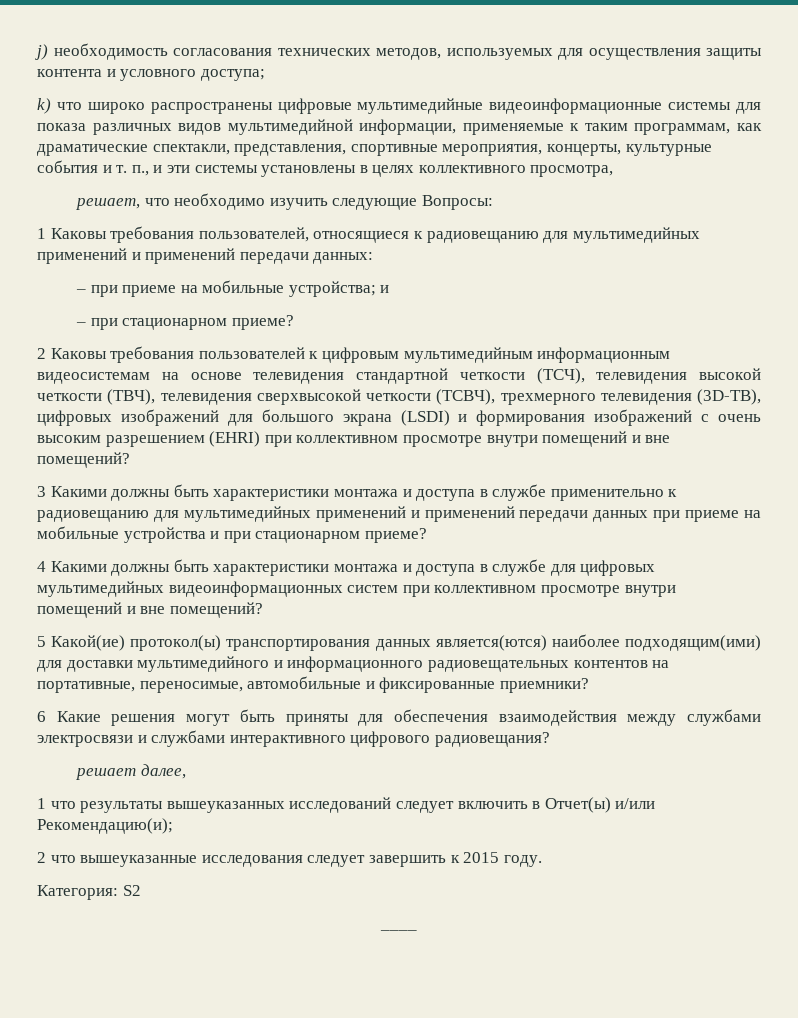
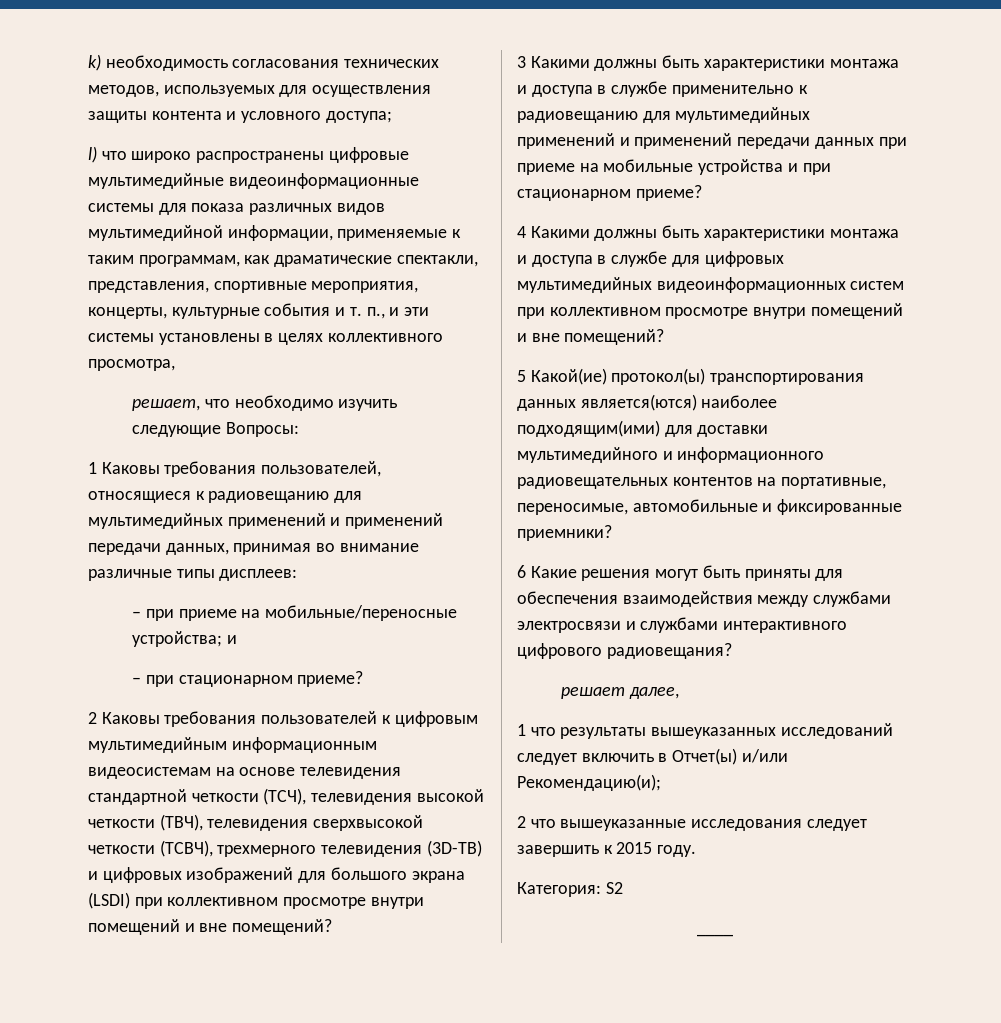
[35,44,48,60] j) -> [88,54,101,71] k)
[37,98,51,114] k) -> [88,146,97,163] l)
[313,252,374,264] данных: -> [165,543,419,555] [88,569,298,581] данных, принимая во внимание различные типы дисплеев:
[202,280,285,293] мобильные -> [265,605,458,621] мобильные/переносные
[697,389,761,405] (3D-ТВ), -> [426,840,482,857] [88,871,98,880] (3D-ТВ) и
[458,409,761,426] [37,431,261,447] и формирования изображений с очень высоким разрешением (EHRI) -> (130, 900) none

